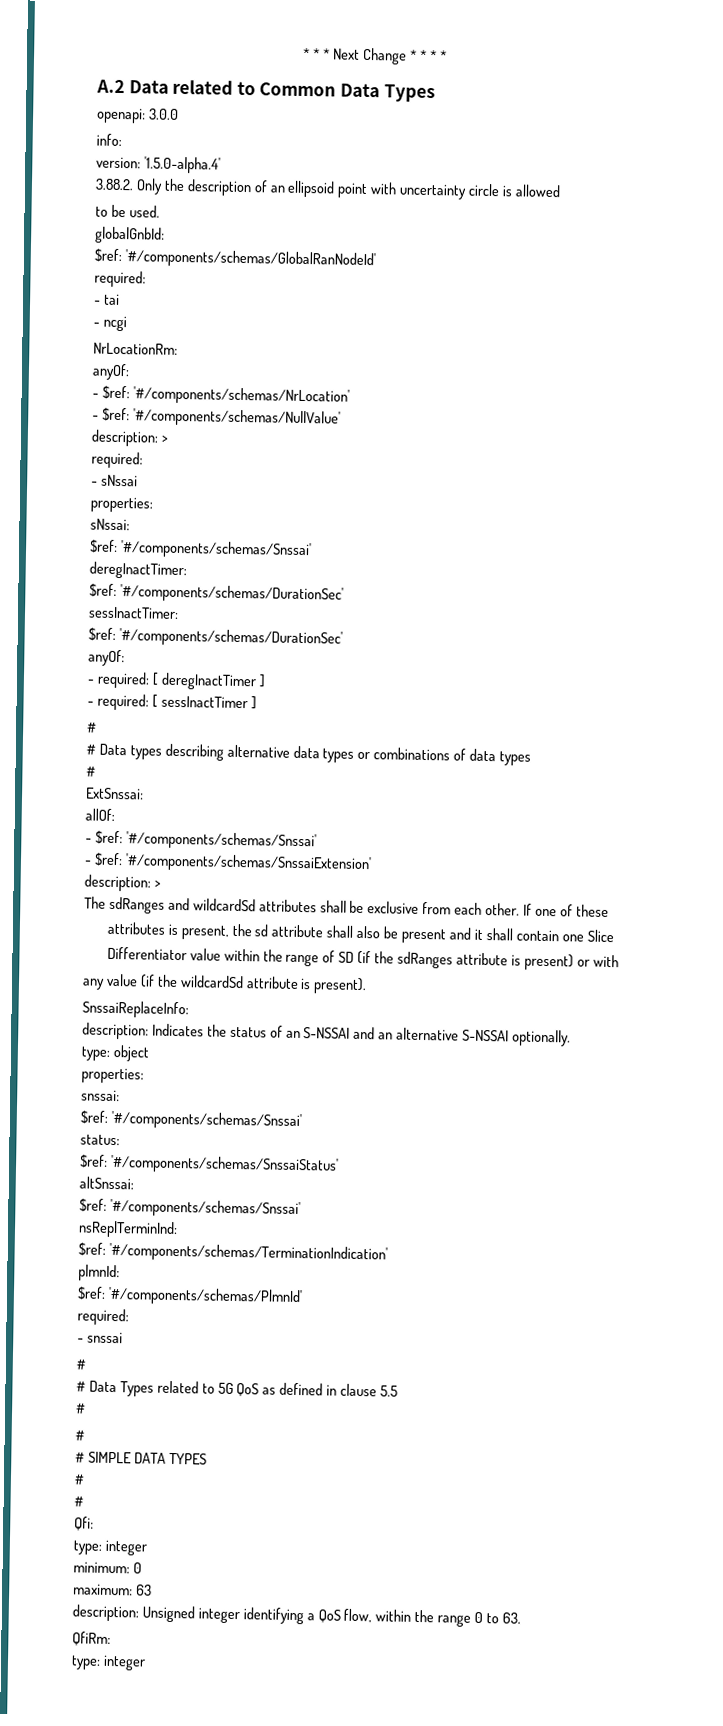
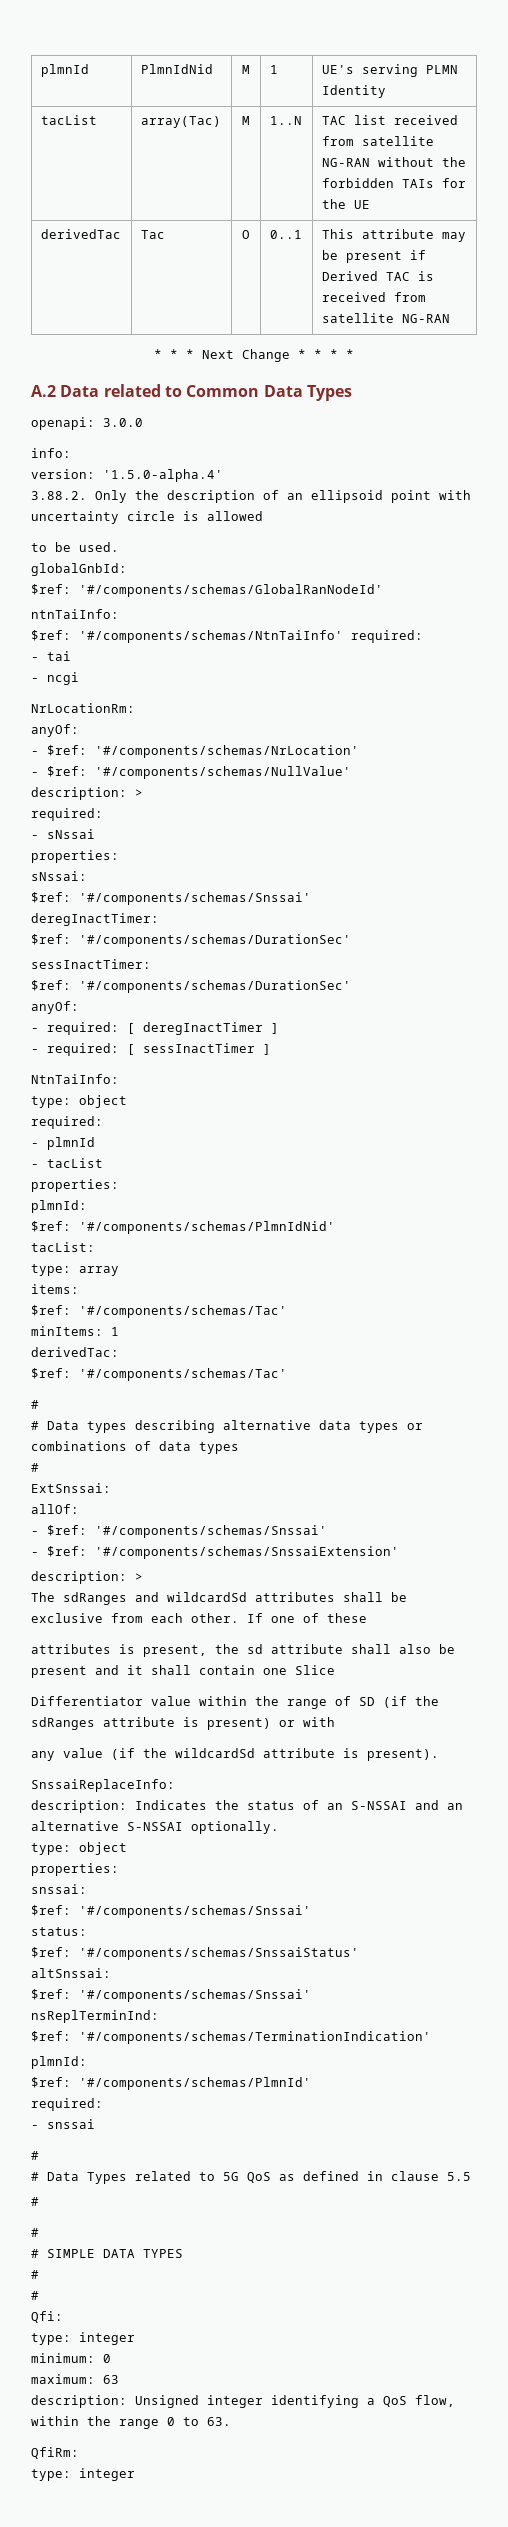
(303, 53) none -> [40,64,89,77] [140,64,213,74] [242,65,250,74] [269,65,278,74] [321,64,458,77] [321,85,386,98] [40,115,97,125] [140,116,221,128] [242,116,250,125] [269,116,302,125] [321,115,458,125] [321,136,434,146] [321,157,466,167] [321,178,466,188] [321,199,370,209] [40,229,121,239] [140,230,165,239] [242,230,250,239] [269,230,302,239] [321,229,466,242] [321,250,426,263] [321,271,434,281] [321,292,426,302] [321,313,450,323] plmnId | PlmnIdNid | M | 1 | UE's serving PLMN Identity // tacList | array(Tac) | M | 1..N | TAC list received from satellite NG-RAN without the forbidden TAIs for the UE // derivedTac | Tac | O | 0..1 | This attribute may be present if Derived TAC is received from satellite NG-RAN //
(376, 259) none -> [31,609,119,619] [31,630,343,643] ntnTaiInfo: // $ref: '#/components/schemas/NtnTaiInfo'
(257, 703) none -> [31,1074,119,1084] [31,1095,127,1108] [31,1116,103,1129] [31,1137,95,1150] [31,1158,103,1168] [31,1179,119,1192] [31,1200,87,1213] [31,1221,335,1234] [31,1242,95,1252] [31,1264,119,1276] [31,1284,79,1294] [31,1305,287,1318] [31,1326,119,1336] [31,1347,119,1357] [31,1368,287,1381] // NtnTaiInfo: // type: object // required: // - plmnId // - tacList // properties: // plmnId: // $ref: '#/components/schemas/PlmnIdNid' // tacList: // type: array // items: // $ref: '#/components/schemas/Tac' // minItems: 1 // derivedTac: // $ref: '#/components/schemas/Tac'

